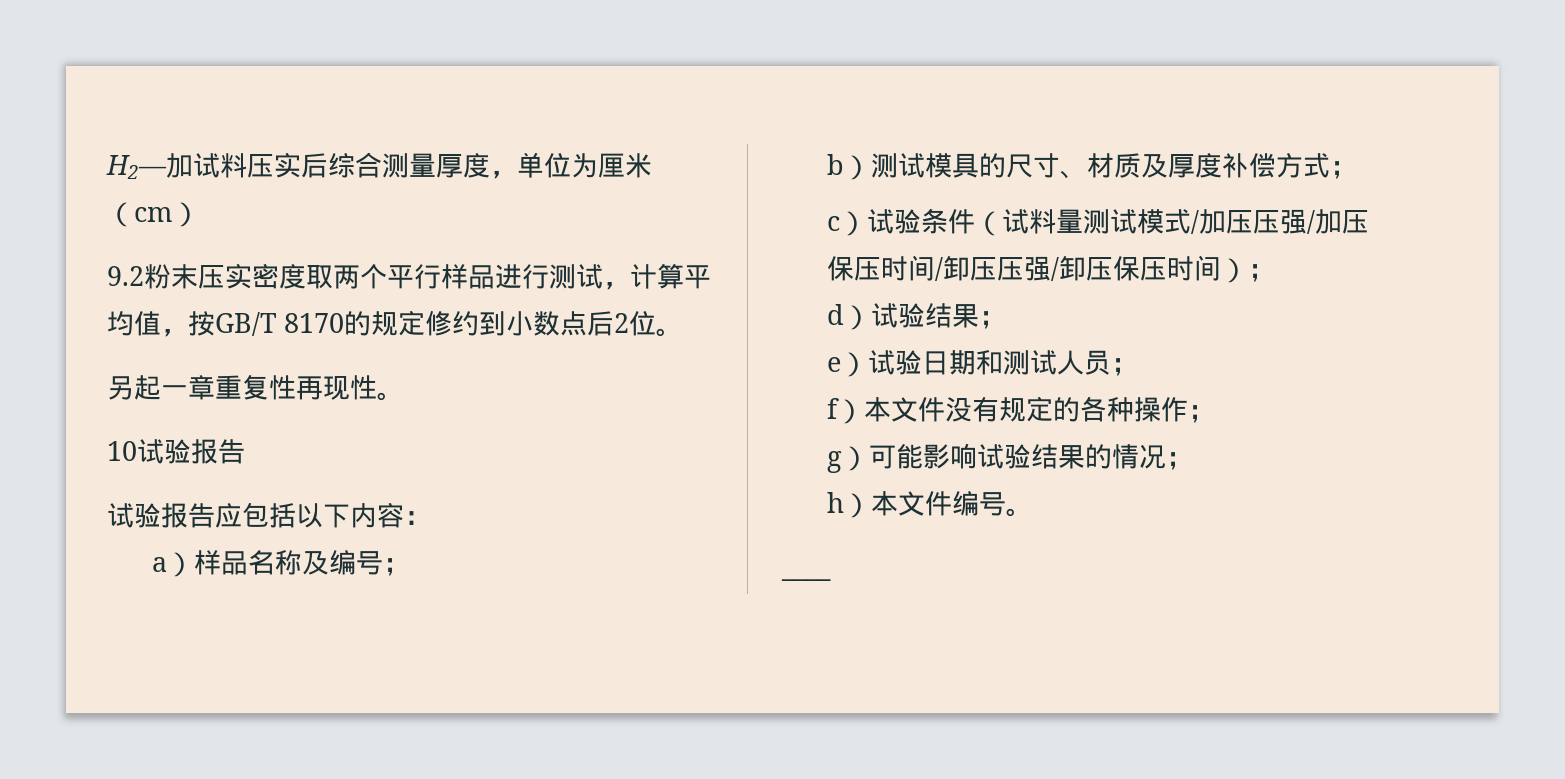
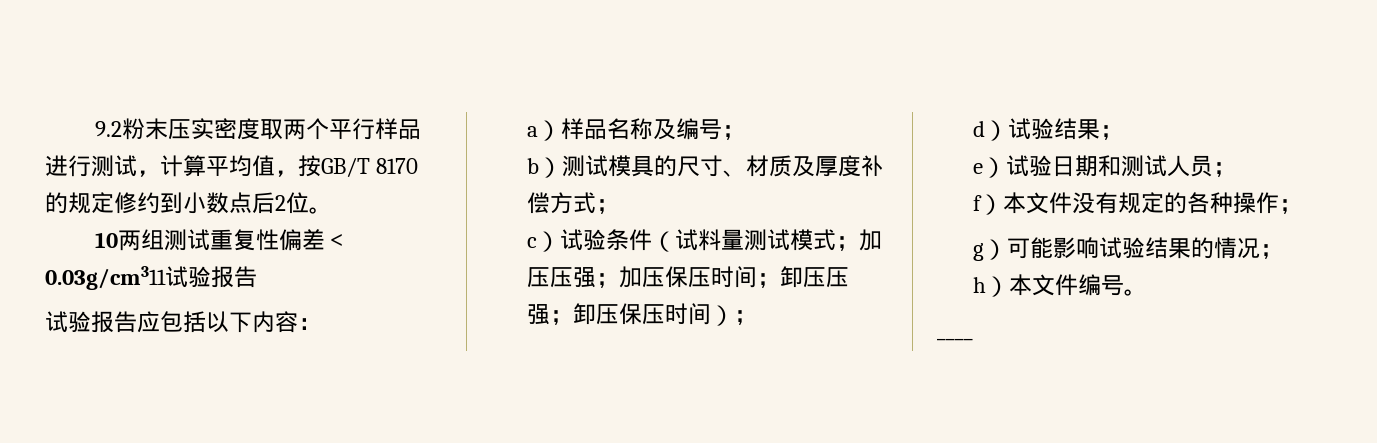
[106,152,652,179] [107,202,200,227] H2—加试料压实后综合测量厚度，单位为厘米（cm） // -> (94, 129) none
[107,375,404,401] [107,441,137,461] 另起一章重复性再现性。 // 10 -> [94,229,348,251] [45,266,166,290] 10两组测试重复性偏差＜0.03g/cm311
[1191,210,1200,234] / -> [835,236,859,251] ；
[1307,210,1316,234] / -> [595,273,619,288] ；
[935,257,944,281] / -> [756,273,780,288] ；
[1051,257,1060,281] / -> [549,310,573,325] ；

